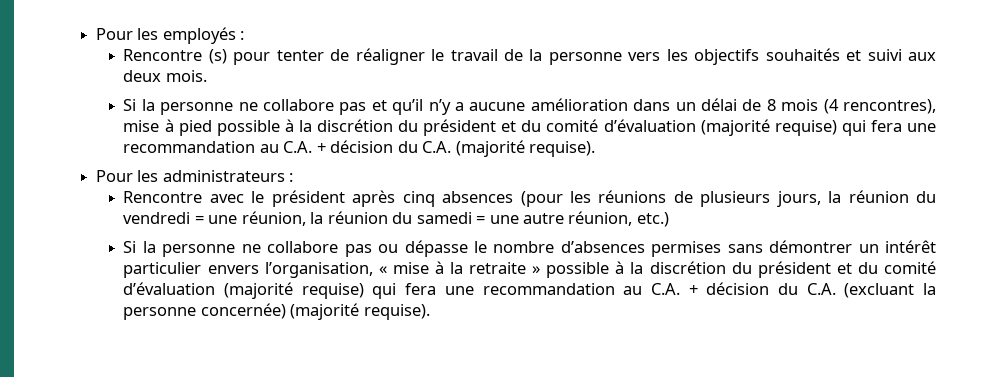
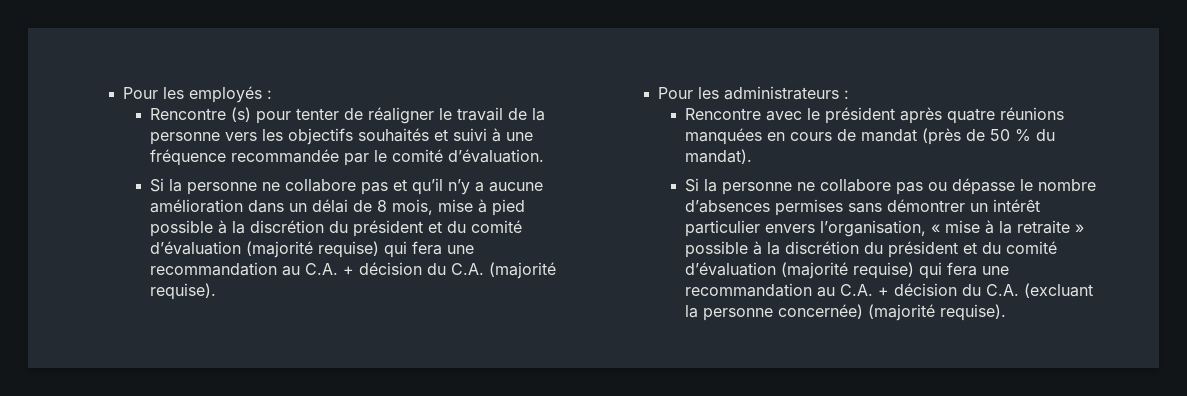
[908,52,937,61] [123,70,207,82] aux deux mois. -> [492,128,534,142] [150,149,545,166] à une fréquence recommandée par le comité d’évaluation.
[781,99,936,114] mois (4 rencontres), -> [392,199,434,215] mois,
[402,190,937,207] [123,211,669,227] cinq absences (pour les réunions de plusieurs jours, la réunion du vendredi = une réunion, la réunion du samedi = une autre réunion, etc.) -> [947,107,1065,124] [685,128,1056,145] [685,149,753,164] quatre réunions manquées en cours de mandat (près de 50 % du mandat).

